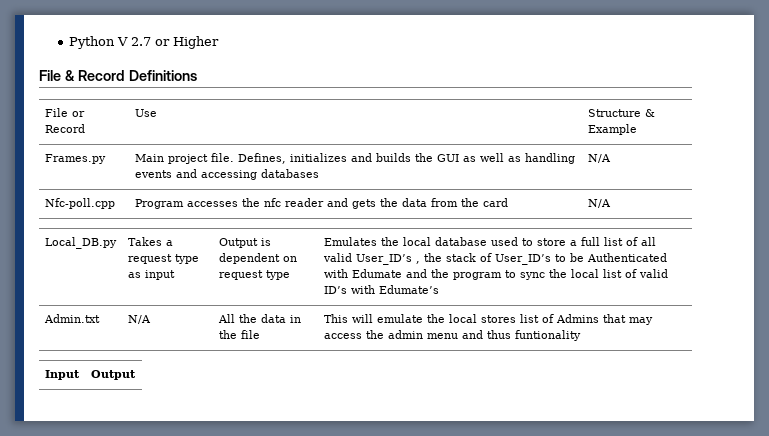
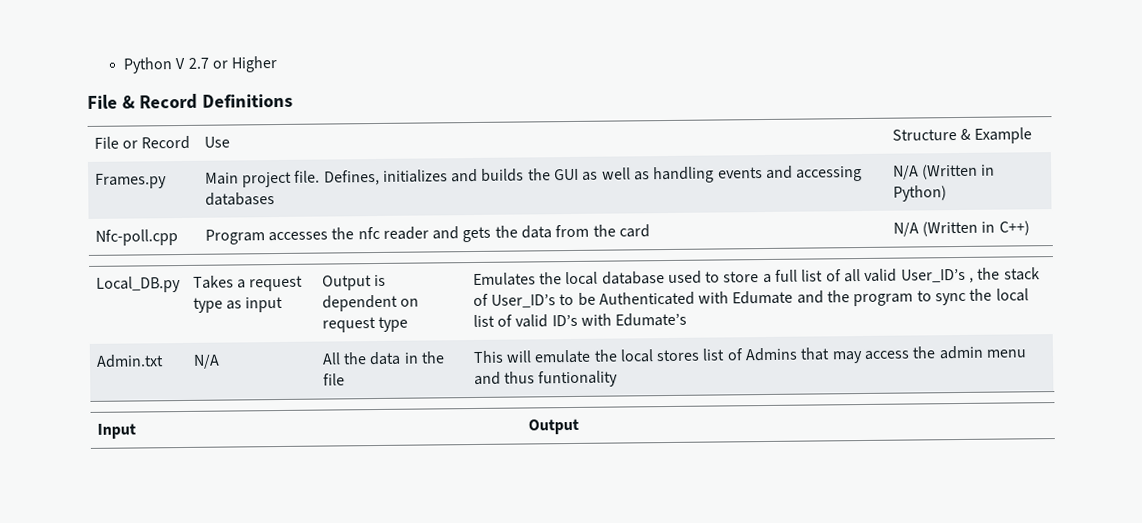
(611, 158) none -> [921,163,996,180] [892,185,947,202] (Written in Python)
(611, 203) none -> [921,220,1030,237] (Written in C++)

